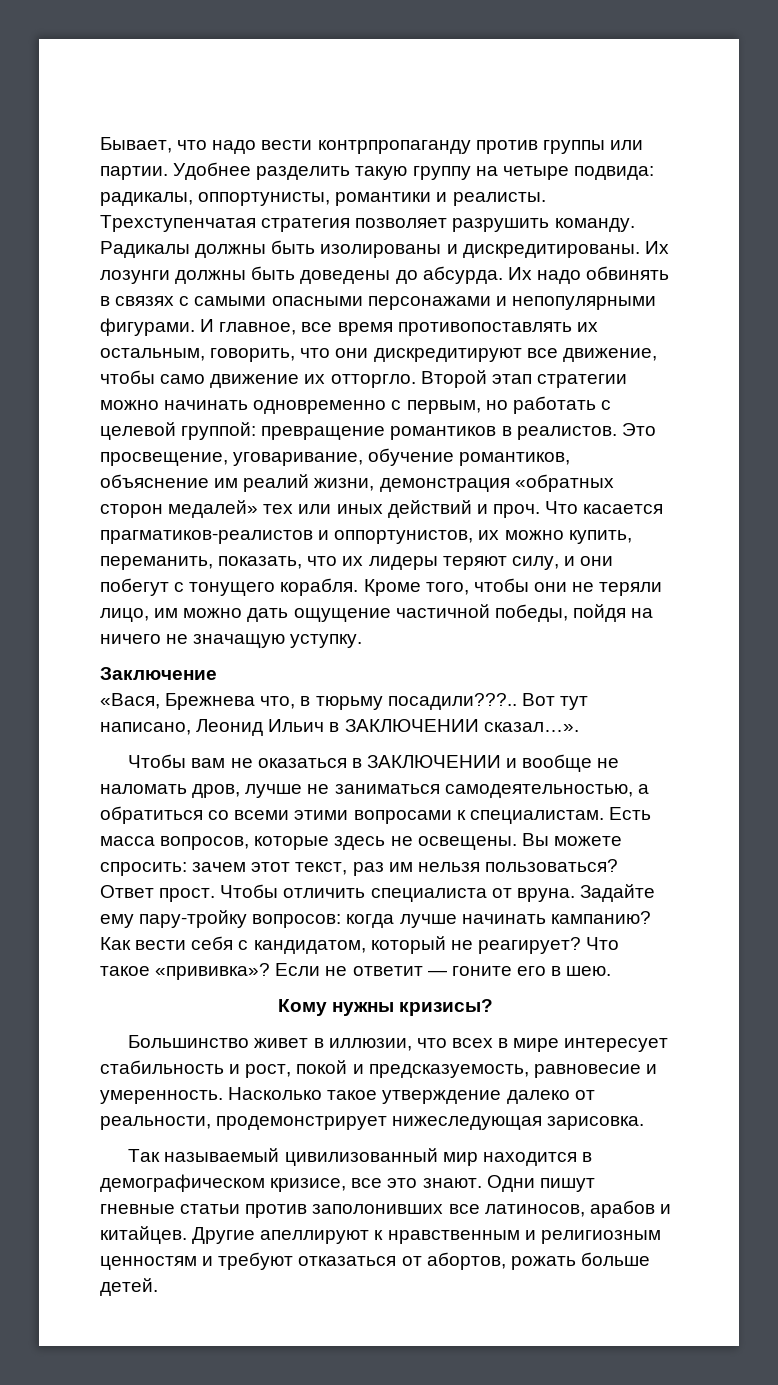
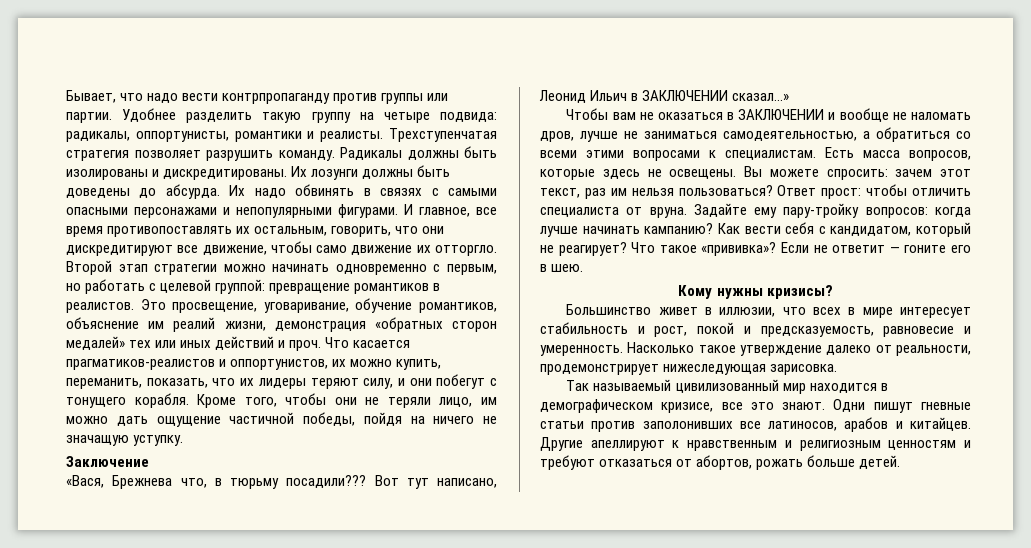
[387,693,517,710] посадили???.. -> [286,475,367,488] посадили???
[483,722,579,732] сказал…». -> [732,93,790,101] сказал…»
[159,884,279,902] прост. Чтобы -> [821,184,908,199] прост: чтобы

